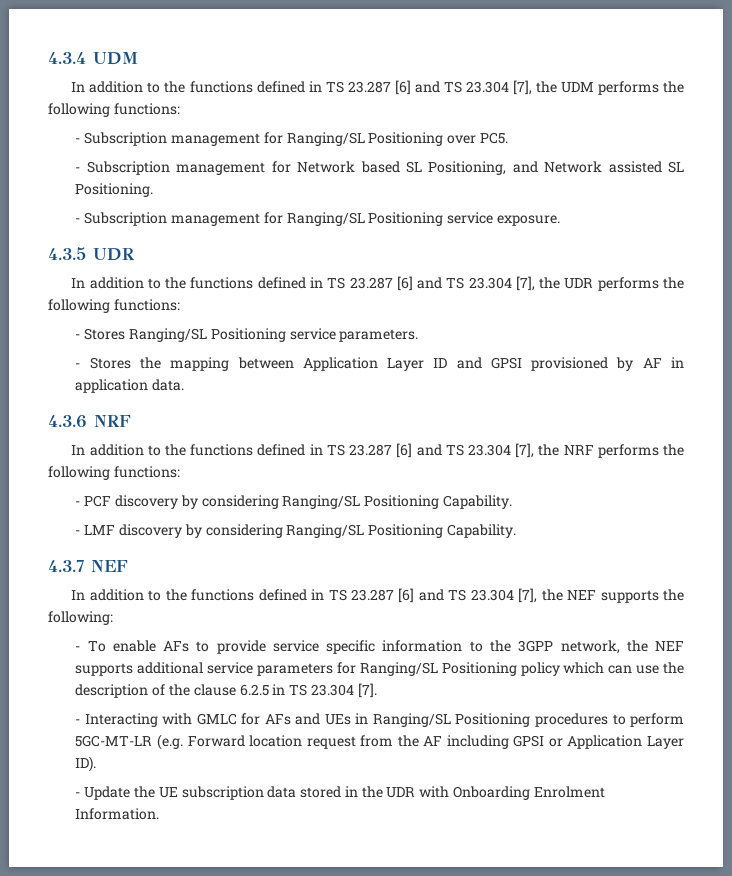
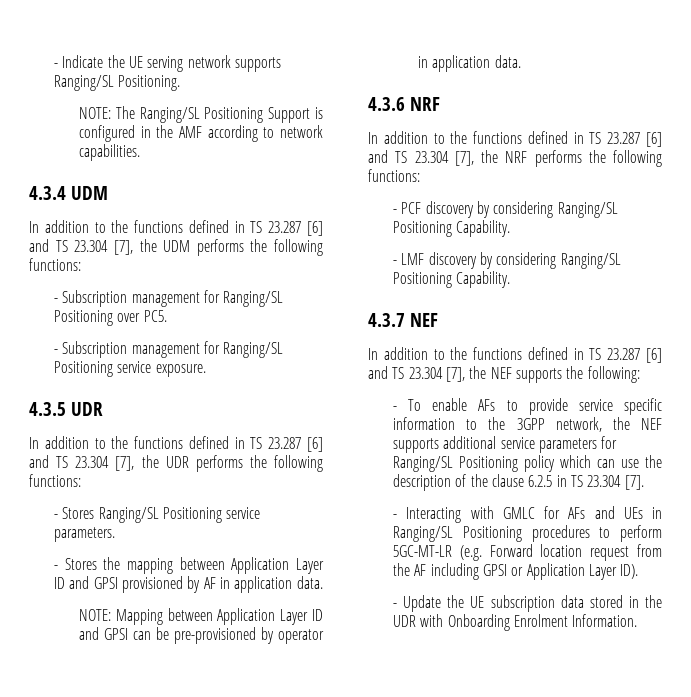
(48, 58) none -> [54,55,281,72] [54,75,181,91] [79,106,323,123] [79,125,323,142] [79,144,141,161] - Indicate the UE serving network supports Ranging/SL Positioning. // NOTE: The Ranging/SL Positioning Support is configured in the AMF according to network capabilities. //
[75,161,684,175] [75,183,154,197] // - Subscription management for Network based SL Positioning, and Network assisted SL Positioning. -> (167, 316) none
(185, 385) none -> [79,608,323,625] [79,627,324,644] [418,55,521,72] // NOTE: Mapping between Application Layer ID and GPSI can be pre-provisioned by operator in application data.

